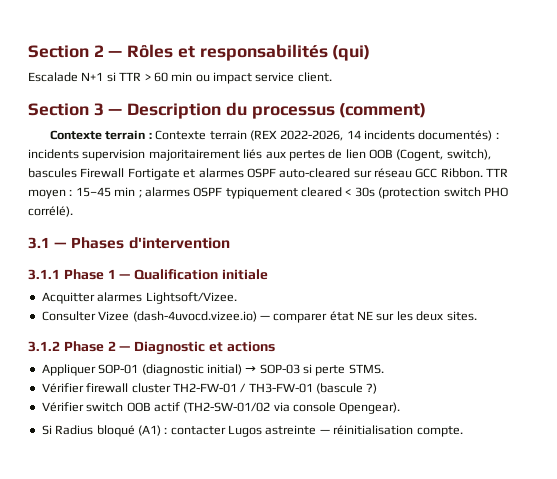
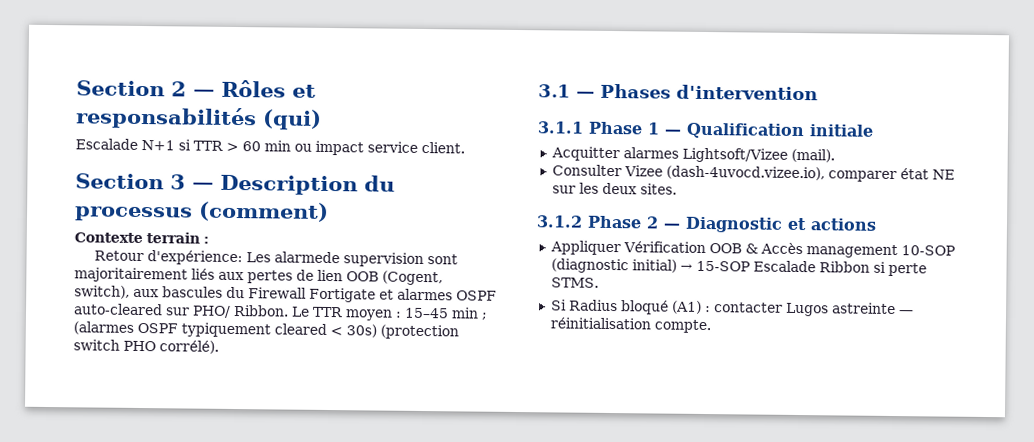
[155,130,499,141] [28,149,146,161] Contexte terrain (REX 2022-2026, 14 incidents documentés) : incidents supervision -> [94,250,459,268] // Retour d'expérience: Les alarmede supervision sont
[28,168,77,178] bascules -> [133,286,245,299] aux bascules du
[374,168,483,178] réseau GCC Ribbon. -> [192,304,310,318] PHO/ Ribbon. Le
[144,187,190,197] alarmes -> [73,321,134,335] (alarmes
[354,187,375,197] 30s -> [346,324,377,338] 30s)
[145,292,237,304] Lightsoft/Vizee. -> [681,147,835,163] Lightsoft/Vizee (mail).
[132,311,270,322] (dash-4uvocd.vizee.io) — -> [665,165,825,181] (dash-4uvocd.vizee.io),
[98,364,384,376] [41,383,378,394] [41,402,401,414] SOP-01 (diagnostic initial) → SOP-03 si perte STMS. // Vérifier firewall cluster TH2-FW-01 / TH3-FW-01 (bascule ?) // Vérifier switch OOB actif (TH2-SW-01/02 via console Opengear). -> [622,241,955,259] [550,258,927,277] [550,277,599,288] Vérification OOB & Accès management 10-SOP (diagnostic initial) → 15-SOP Escalade Ribbon si perte STMS.

